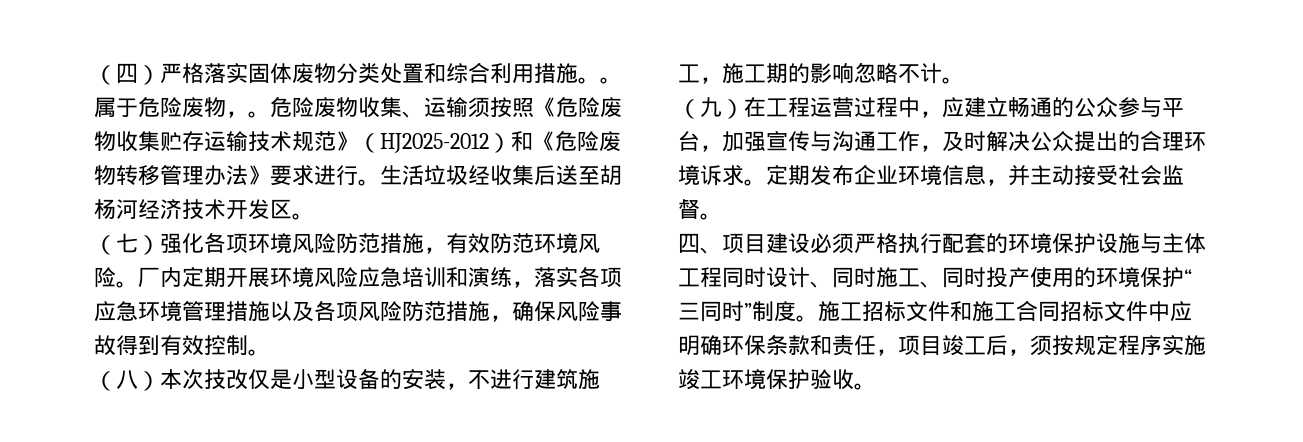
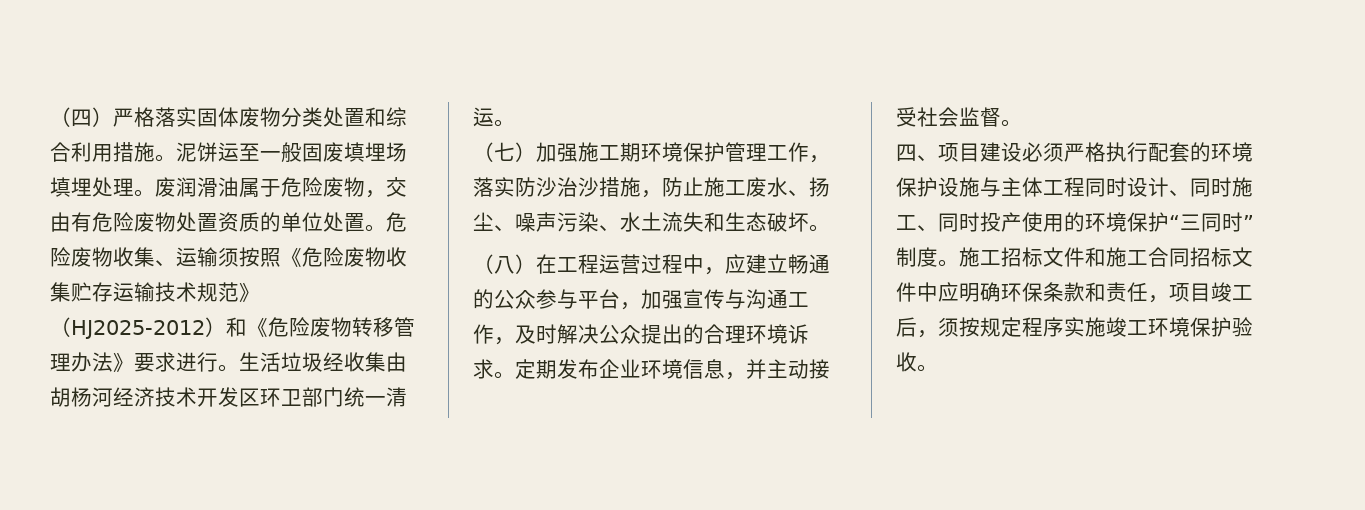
[600,77,622,84] [94,97,248,118] 。属于危险废物， -> [176,142,407,162] [50,177,407,198] [50,212,365,232] 泥饼运至一般固废填埋场填埋处理。废润滑油属于危险废物，交由有危险废物处置资质的单位处置
[534,165,600,185] 后送至 -> [386,352,407,372] 由
[292,213,314,220] [94,233,600,255] [94,267,622,288] [94,301,622,322] [94,335,270,356] [94,369,600,391] [678,62,964,84] [678,97,722,119] 。 // （七）强化各项环境风险防范措施，有效防范环境风险。厂内定期开展环境风险应急培训和演练，落实各项应急环境管理措施以及各项风险防范措施，确保风险事故得到有效控制。 // （八）本次技改仅是小型设备的安装，不进行建筑施工，施工期的影响忽略不计。 // （九 -> [260,387,407,407] [473,107,515,127] [473,142,830,163] [473,177,830,198] [473,212,830,232] [473,254,515,274] 环卫部门统一清运。 // （七）加强施工期环境保护管理工作，落实防沙治沙措施，防止施工废水、扬尘、噪声污染、水土流失和生态破坏。 // （八

